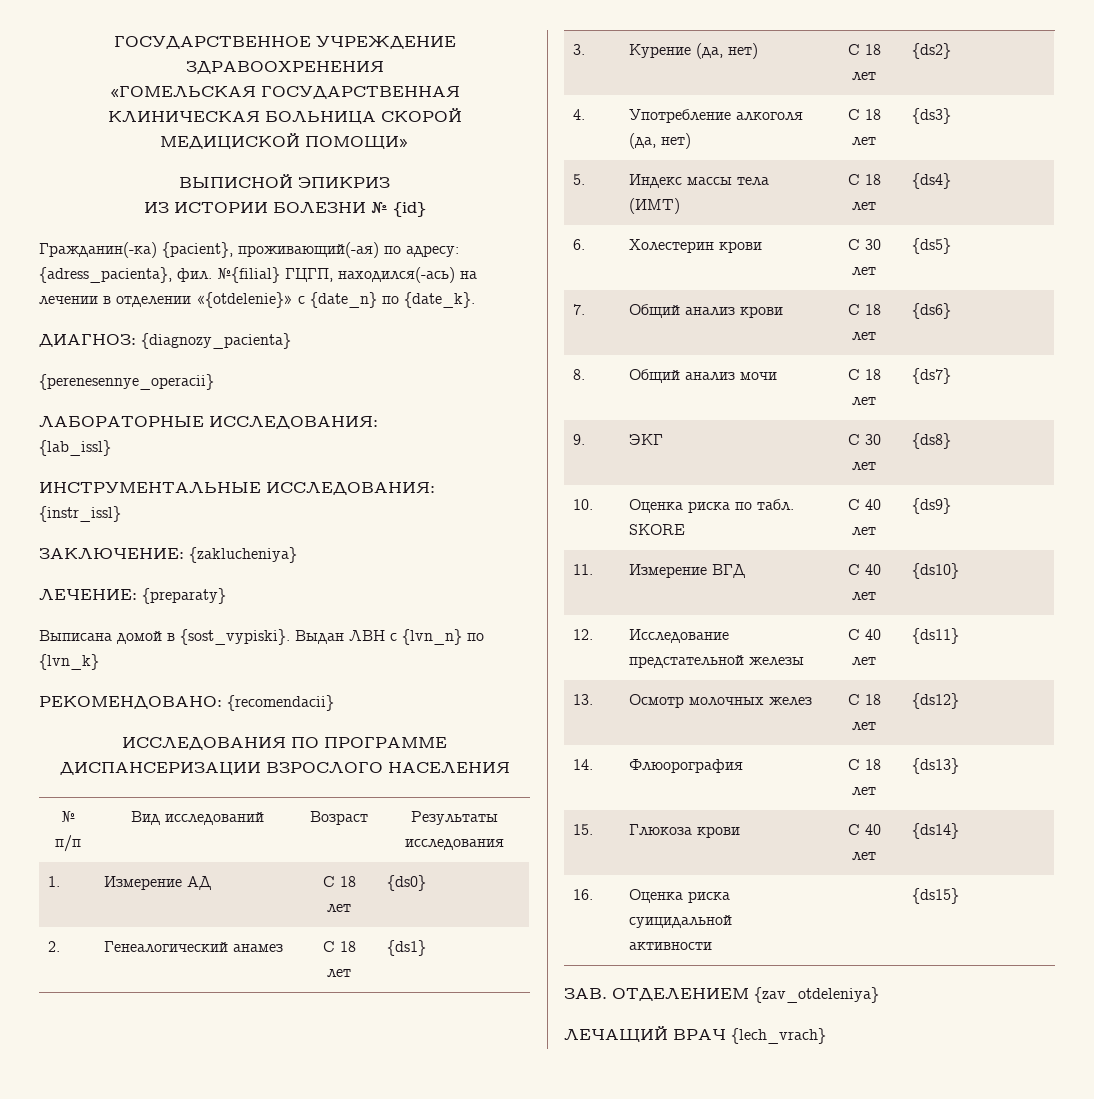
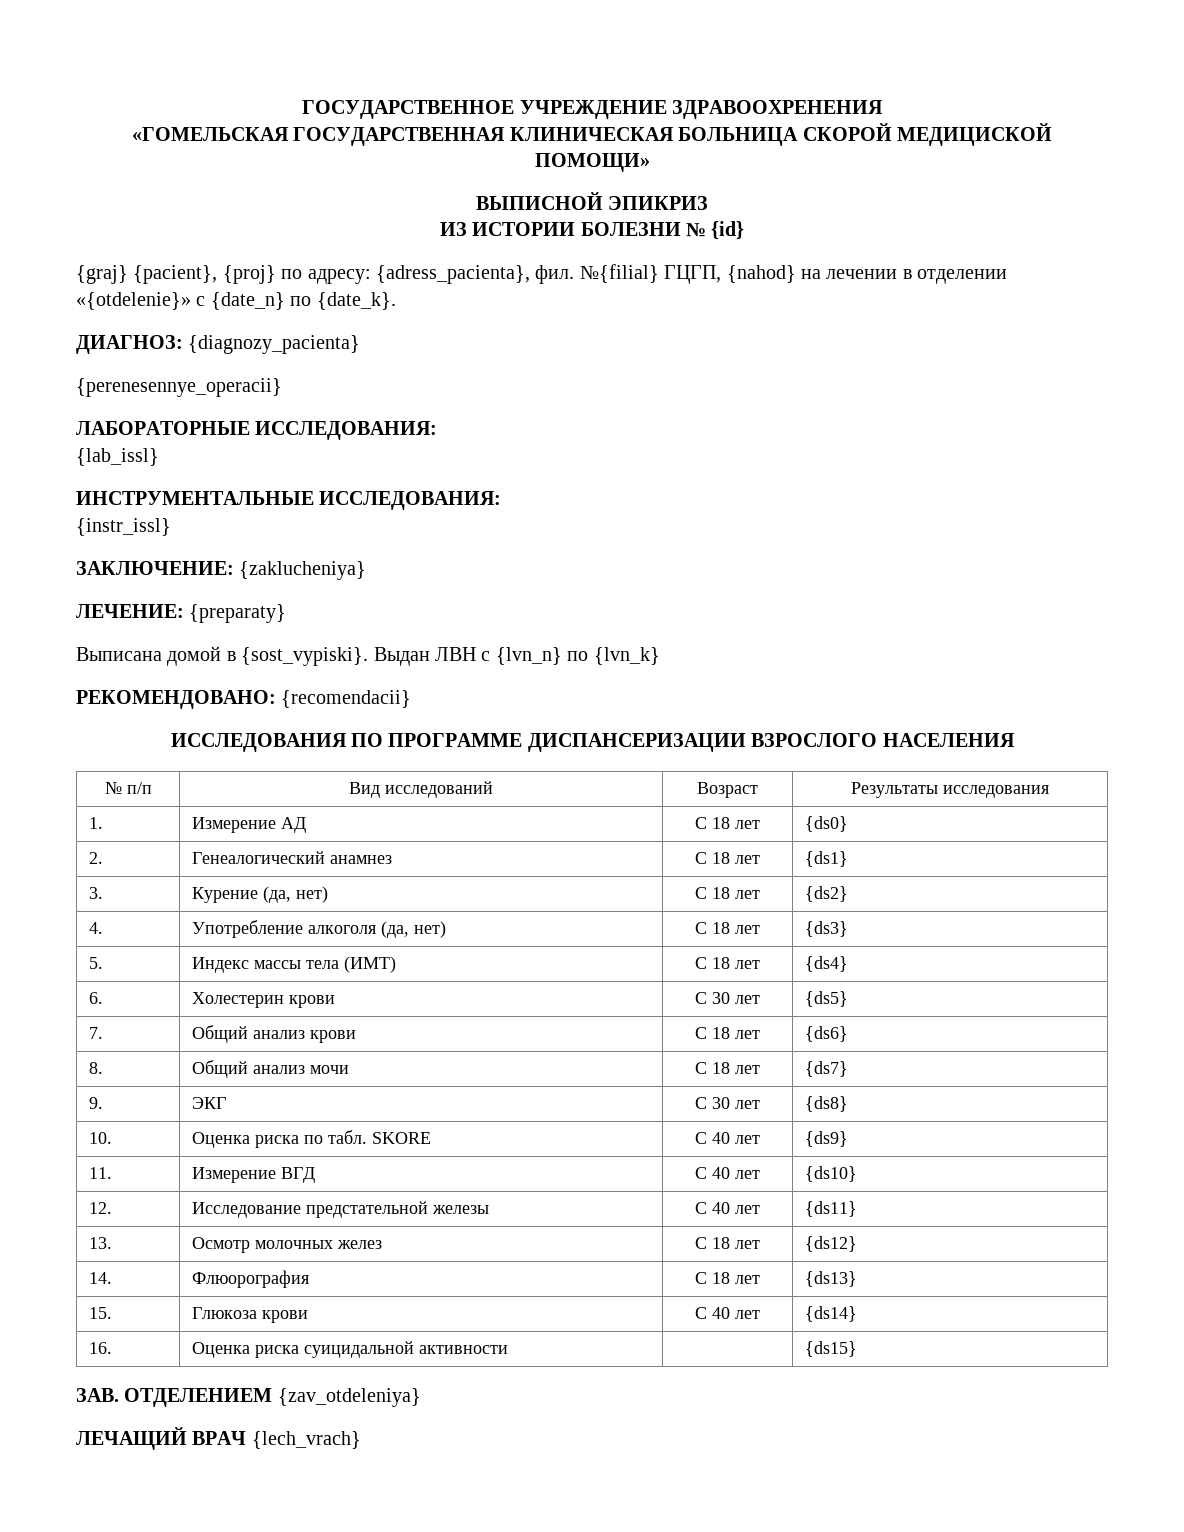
[39,242,379,258] Гражданин(-ка) {pacient}, проживающий(-ая) -> [76,265,276,284] {graj} {pacient}, {proj}
[338,267,455,283] находился(-ась) -> [726,265,796,283] {nahod}
[233,944,284,952] анамез -> [329,855,392,864] анамнез

